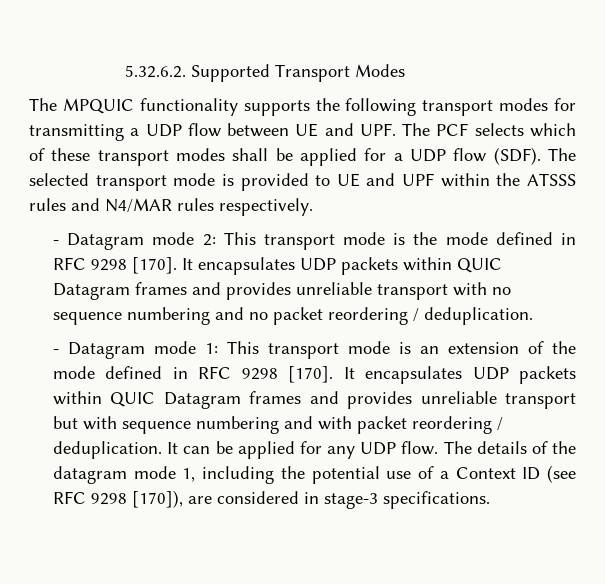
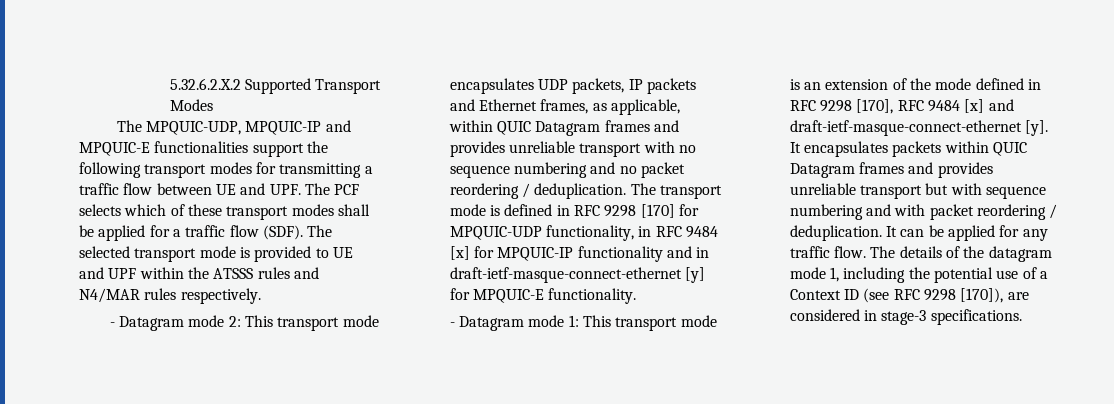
[125,65,187,78] 5.32.6.2. -> [169,78,241,90] 5.32.6.2.X.2
[62,98,310,116] MPQUIC functionality supports -> [145,120,351,135] [79,141,304,157] MPQUIC-UDP, MPQUIC-IP and MPQUIC-E functionalities support
[145,124,182,137] UDP -> [79,183,119,195] traffic
[410,149,446,162] UDP -> [185,225,226,237] traffic
[393,232,576,245] [53,257,399,275] is the mode defined in RFC 9298 [170]. It encapsulates UDP packets -> [449,78,696,94] [449,99,680,115] encapsulates UDP packets, IP packets and Ethernet frames, as applicable,
(534, 316) none -> [630,183,722,199] [449,204,699,218] [449,225,718,241] [449,246,710,262] [449,267,705,283] [449,288,637,304] The transport mode is defined in RFC 9298 [170] for MPQUIC-UDP functionality, in RFC 9484 [x] for MPQUIC-IP functionality and in draft-ietf-masque-connect-ethernet [y] for MPQUIC-E functionality.
[288,366,509,384] [170]. It encapsulates UDP -> [856,99,1014,114] [789,120,1048,136] [789,141,888,157] [170], RFC 9484 [x] and draft-ietf-masque-connect-ethernet [y]. It encapsulates
[360,442,397,455] UDP -> [789,246,830,258] traffic

